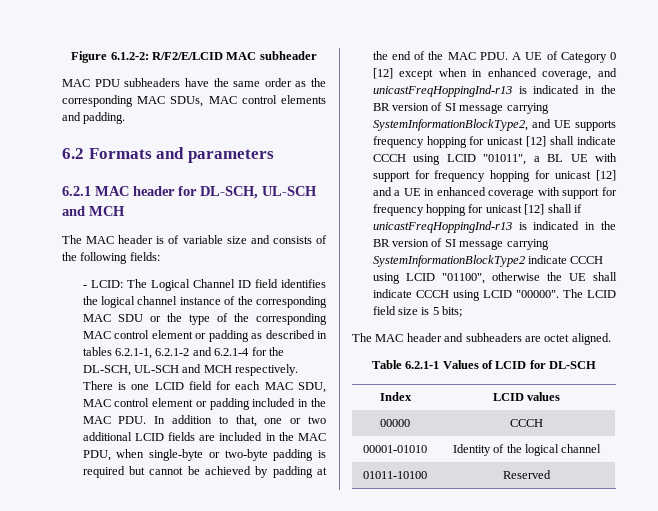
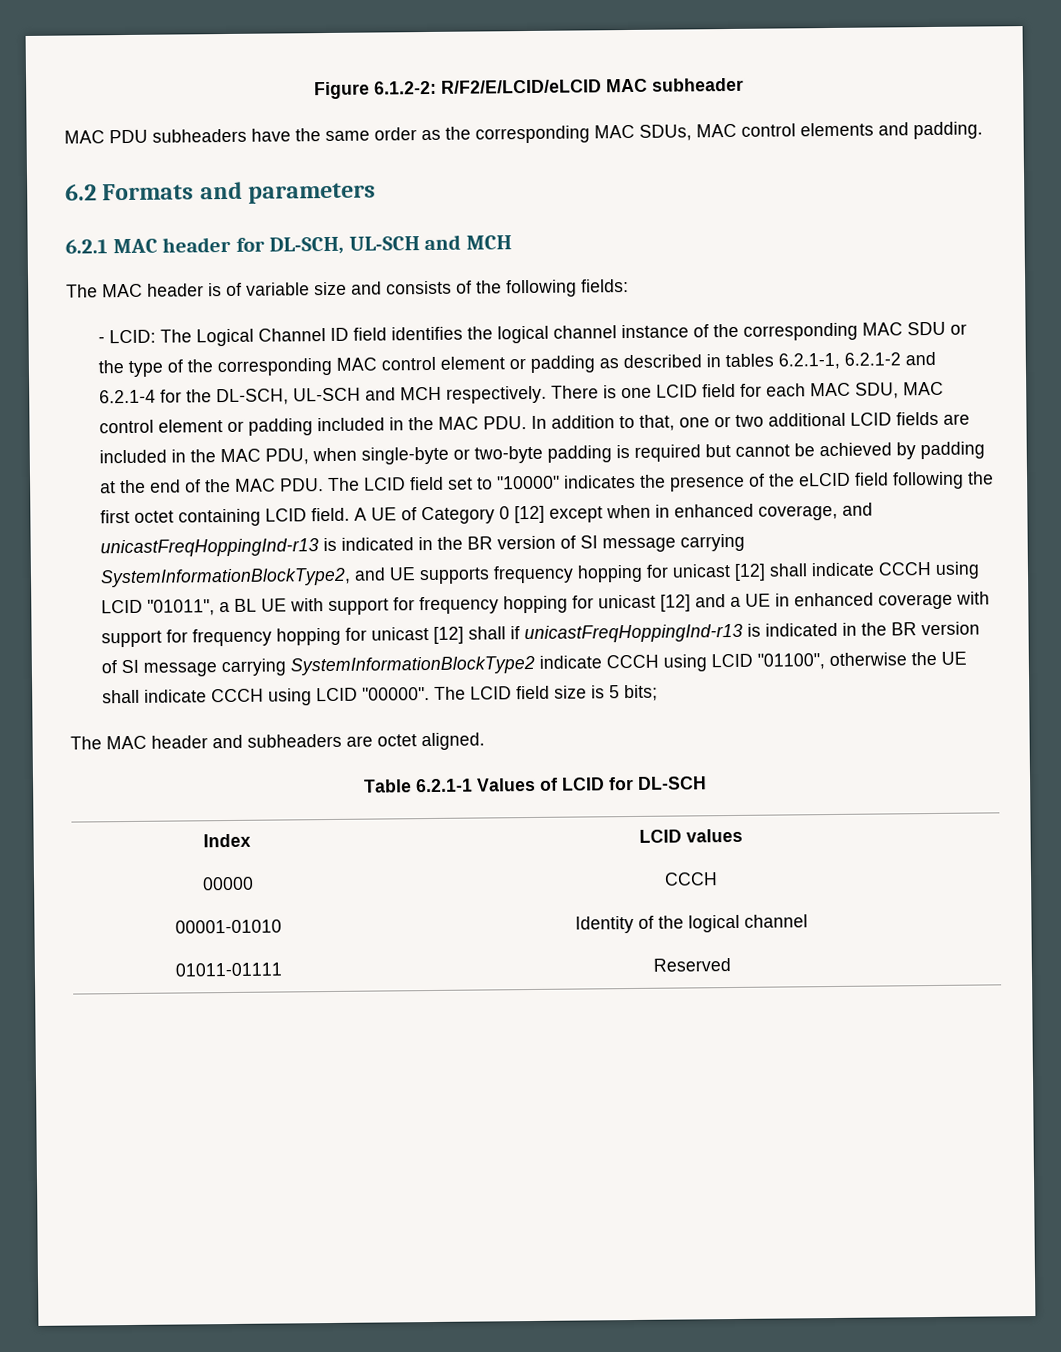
[152,52,223,60] R/F2/E/LCID -> [440,79,602,94] R/F2/E/LCID/eLCID
(508, 56) none -> [328,471,995,492] [100,507,351,527] The LCID field set to "10000" indicates the presence of the eLCID field following the first octet containing LCID field.
[363,471,427,479] 01011-10100 -> [174,962,282,977] 01011-01111

